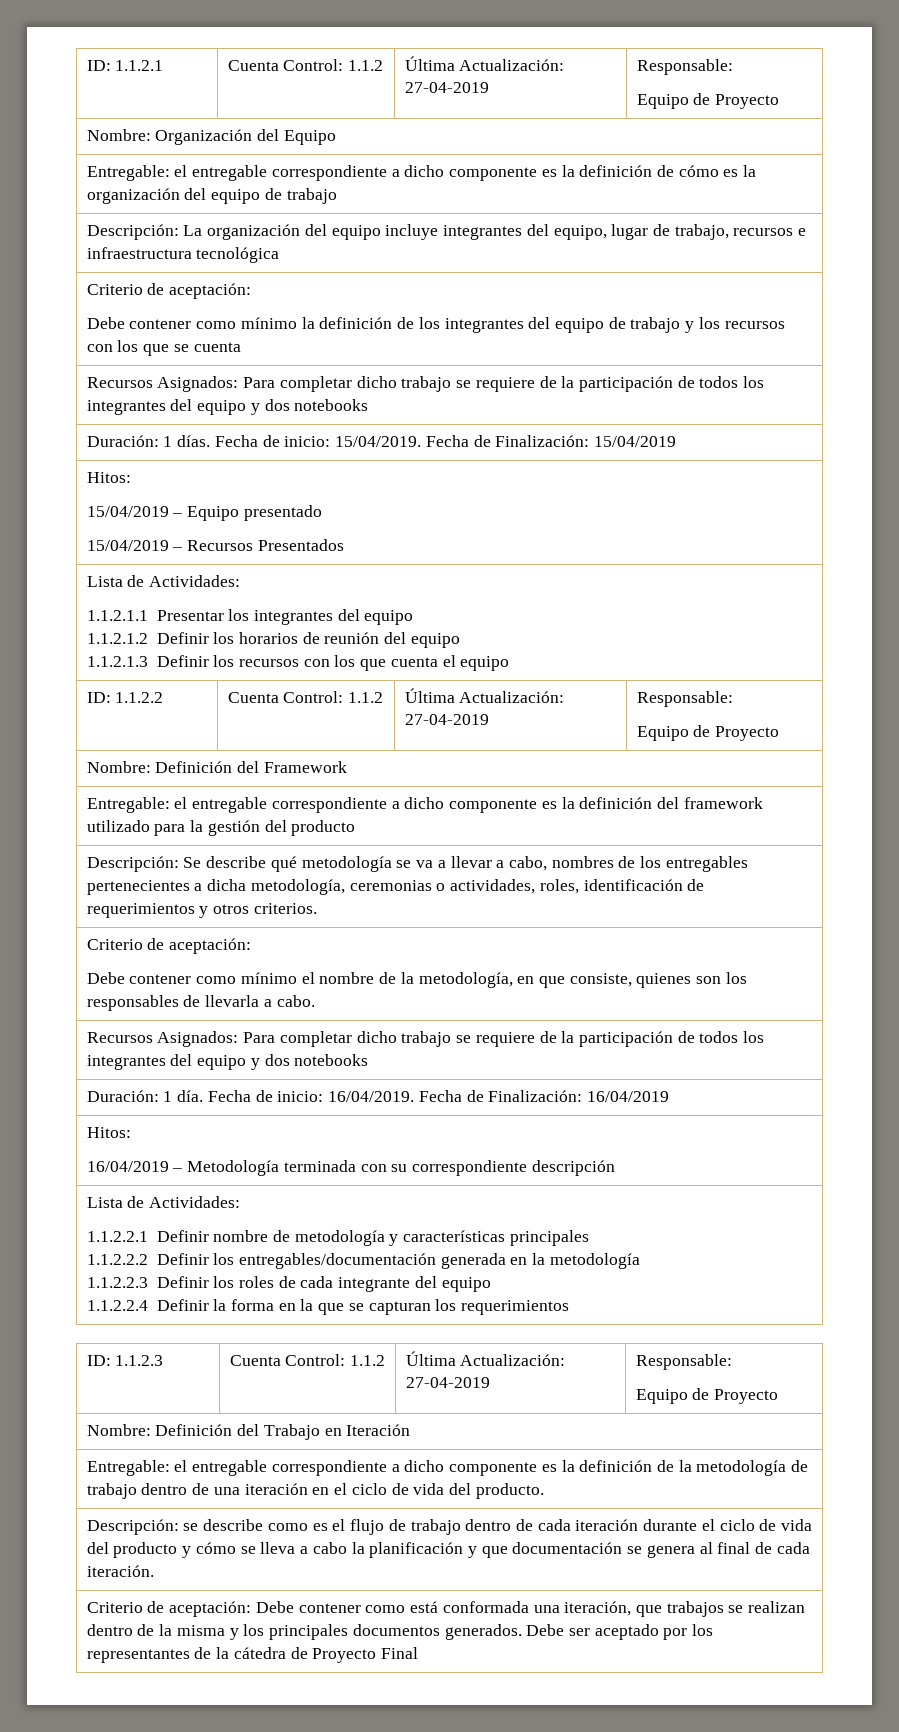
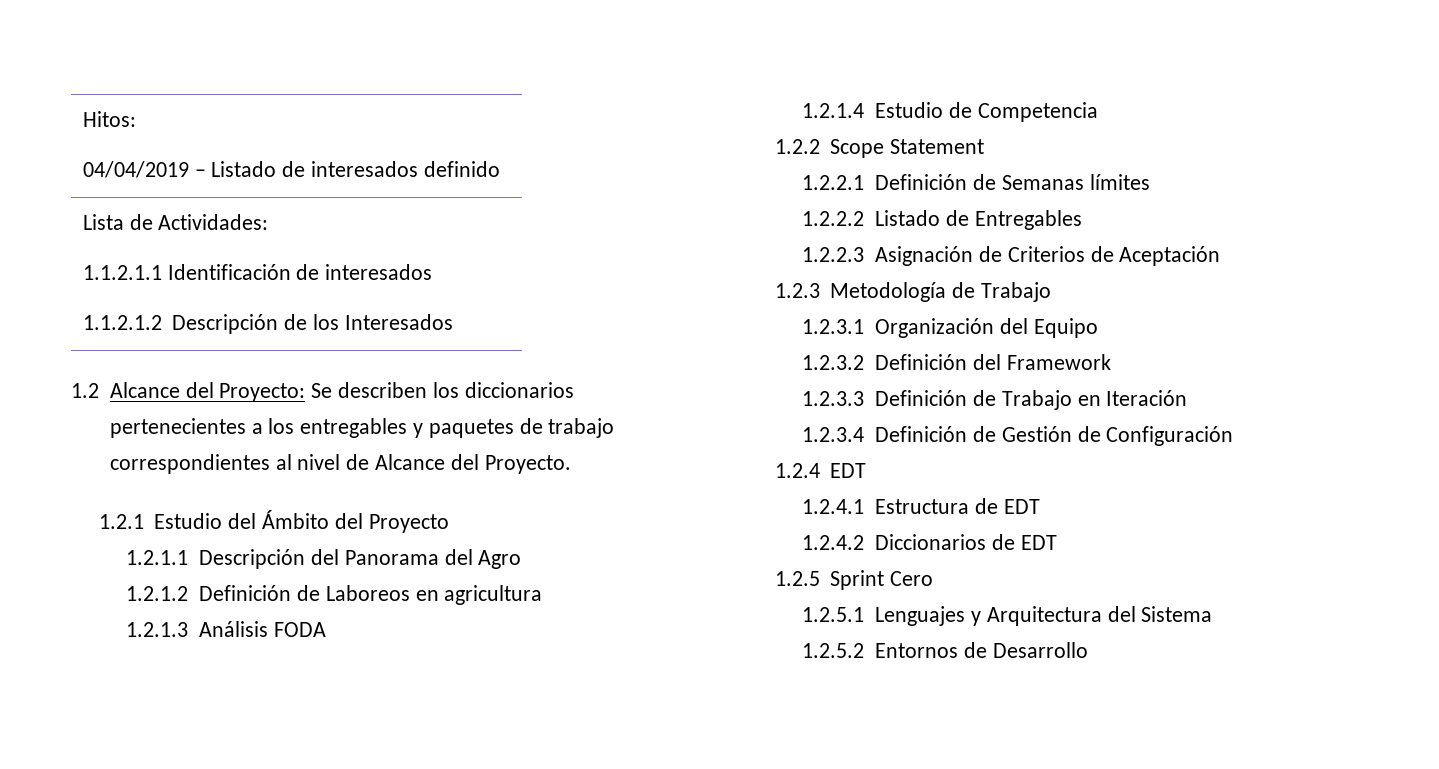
[86,60,164,71] [227,59,384,71] [404,56,565,71] [404,82,489,93] [636,59,733,75] [636,93,780,109] [86,129,336,145] [86,165,757,181] [86,188,337,204] [86,224,807,240] [86,247,280,263] [86,283,252,299] [86,317,785,333] [86,340,241,356] [86,376,765,392] [86,399,369,415] [86,435,677,447] [86,472,131,483] [86,505,322,521] [86,539,344,551] [86,575,241,587] [86,609,414,625] [86,632,460,648] [86,655,510,671] [86,692,164,703] [227,691,384,703] [404,688,565,703] [404,714,489,725] [636,691,733,707] [636,725,780,741] [86,761,347,773] [86,797,763,813] [86,820,356,836] [86,856,748,872] [86,879,705,895] [86,903,317,918] [86,938,252,954] [86,972,747,988] [86,995,315,1011] [86,1031,765,1047] [86,1054,369,1070] [86,1090,670,1102] [86,1127,131,1138] [86,1160,615,1176] [86,1196,241,1208] [86,1230,589,1246] [86,1253,640,1269] [86,1276,491,1292] [86,1299,570,1315] [86,1355,164,1366] [229,1354,386,1366] [405,1351,566,1366] [405,1377,490,1388] [635,1354,732,1370] [635,1388,779,1404] [86,1424,411,1440] [86,1460,809,1476] [86,1483,544,1499] [86,1519,813,1535] [86,1542,810,1558] [86,1565,154,1577] [86,1601,806,1617] [86,1624,714,1640] [86,1647,419,1663] ID: 1.1.2.1 | Cuenta Control: 1.1.2 | Última Actualización: 27-04-2019 | Responsable: // Equipo de Proyecto // Nombre: Organización del Equipo // Entregable: el entregable correspondiente a dicho componente es la definición de cómo es la organización del equipo de trabajo // Descripción: La organización del equipo incluye integrantes del equipo, lugar de trabajo, recursos e infraestructura tecnológica // Criterio de aceptación: // Debe contener como mínimo la definición de los integrantes del equipo de trabajo y los recursos con los que se cuenta // Recursos Asignados: Para completar dicho trabajo se requiere de la participación de todos los integrantes del equipo y dos notebooks // Duración: 1 días. Fecha de inicio: 15/04/2019. Fecha de Finalización: 15/04/2019 // Hitos: // 15/04/2019 – Equipo presentado // 15/04/2019 – Recursos Presentados // Lista de Actividades: // 1.1.2.1.1 Presentar los integrantes del equipo // 1.1.2.1.2 Definir los horarios de reunión del equipo // 1.1.2.1.3 Definir los recursos con los que cuenta el equipo // ID: 1.1.2.2 | Cuenta Control: 1.1.2 | Última Actualización: 27-04-2019 | Responsable: // Equipo de Proyecto // Nombre: Definición del Framework // Entregable: el entregable correspondiente a dicho componente es la definición del framework utilizado para la gestión del producto // Descripción: Se describe qué metodología se va a llevar a cabo, nombres de los entregables pertenecientes a dicha metodología, ceremonias o actividades, roles, identificación de requerimientos y otros criterios. // Criterio de aceptación: // Debe contener como mínimo el nombre de la metodología, en que consiste, quienes son los responsables de llevarla a cabo. // Recursos Asignados: Para completar dicho trabajo se requiere de la participación de todos los integrantes del equipo y dos notebooks // Duración: 1 día. Fecha de inicio: 16/04/2019. Fecha de Finalización: 16/04/2019 // Hitos: // 16/04/2019 – Metodología terminada con su correspondiente descripción // Lista de Actividades: // 1.1.2.2.1 Definir nombre de metodología y características principales // 1.1.2.2.2 Definir los entregables/documentación generada en la metodología // 1.1.2.2.3 Definir los roles de cada integrante del equipo // 1.1.2.2.4 Definir la forma en la que se capturan los requerimientos // ID: 1.1.2.3 | Cuenta Control: 1.1.2 | Última Actualización: 27-04-2019 | Responsable: // Equipo de Proyecto // Nombre: Definición del Trabajo en Iteración // Entregable: el entregable correspondiente a dicho componente es la definición de la metodología de trabajo dentro de una iteración en el ciclo de vida del producto. // Descripción: se describe como es el flujo de trabajo dentro de cada iteración durante el ciclo de vida del producto y cómo se lleva a cabo la planificación y que documentación se genera al final de cada iteración. // Criterio de aceptación: Debe contener como está conformada una iteración, que trabajos se realizan dentro de la misma y los principales documentos generados. Debe ser aceptado por los representantes de la cátedra de Proyecto Final -> [82,111,136,127] [82,161,500,178] [82,214,269,230] [82,264,433,280] [82,314,453,334] [71,382,574,402] [109,418,615,438] [109,454,571,474] [98,510,449,533] [126,549,522,569] [126,585,543,605] [126,621,326,637] [802,102,1098,122] [774,139,985,158] [802,174,1150,190] [802,210,1082,230] [802,246,1221,266] [774,282,1052,302] [802,318,1098,338] [802,354,1111,370] [802,390,1188,410] [802,426,1234,446] [774,463,867,478] [802,498,1040,514] [802,534,1057,550] [774,570,934,590] [802,606,1213,626] [802,642,1088,658] Hitos: // 04/04/2019 – Listado de interesados definido // Lista de Actividades: // 1.1.2.1.1 Identificación de interesados // 1.1.2.1.2 Descripción de los Interesados // 1.2 Alcance del Proyecto: Se describen los diccionarios pertenecientes a los entregables y paquetes de trabajo correspondientes al nivel de Alcance del Proyecto. // 1.2.1 Estudio del Ámbito del Proyecto // 1.2.1.1 Descripción del Panorama del Agro // 1.2.1.2 Definición de Laboreos en agricultura // 1.2.1.3 Análisis FODA // 1.2.1.4 Estudio de Competencia // 1.2.2 Scope Statement // 1.2.2.1 Definición de Semanas límites // 1.2.2.2 Listado de Entregables // 1.2.2.3 Asignación de Criterios de Aceptación // 1.2.3 Metodología de Trabajo // 1.2.3.1 Organización del Equipo // 1.2.3.2 Definición del Framework // 1.2.3.3 Definición de Trabajo en Iteración // 1.2.3.4 Definición de Gestión de Configuración // 1.2.4 EDT // 1.2.4.1 Estructura de EDT // 1.2.4.2 Diccionarios de EDT // 1.2.5 Sprint Cero // 1.2.5.1 Lenguajes y Arquitectura del Sistema // 1.2.5.2 Entornos de Desarrollo

